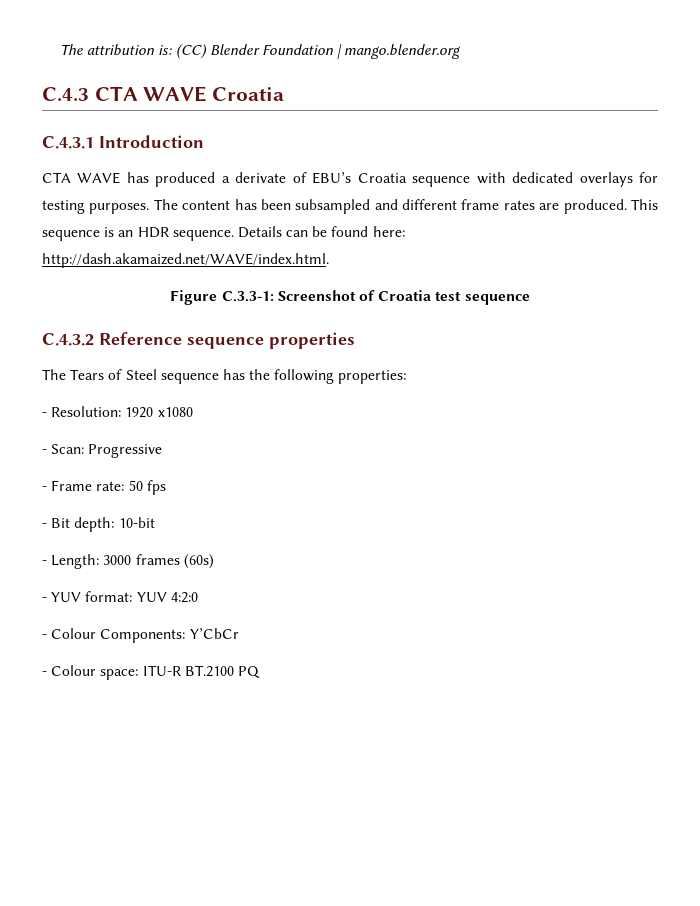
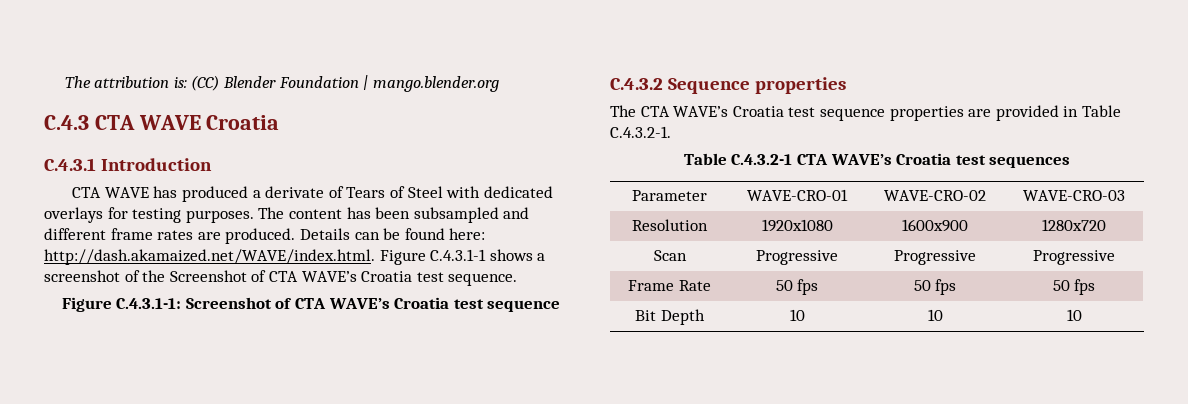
[312,172,471,187] EBU’s Croatia sequence -> [346,186,443,198] Tears of Steel
[630,199,658,210] [42,227,234,241] This sequence is an HDR sequence. -> (296, 236) none
[170,290,375,305] // Figure C.3.3-1: Screenshot of -> [379,249,546,265] [44,270,518,286] [61,297,390,312] Figure C.4.3.1-1 shows a screenshot of the Screenshot of CTA WAVE’s Croatia test sequence. // Figure C.4.3.1-1: Screenshot of CTA WAVE’s
[99,332,264,349] Reference sequence -> [668,78,751,94] Sequence
[70,369,407,384] [42,406,193,418] [42,444,163,458] [42,480,166,495] [42,517,155,532] [42,554,214,569] [42,591,198,603] [42,628,239,643] [42,665,260,680] Tears of Steel sequence has the following properties: // - Resolution: 1920 x1080 // - Scan: Progressive // - Frame rate: 50 fps // - Bit depth: 10-bit // - Length: 3000 frames (60s) // - YUV format: YUV 4:2:0 // - Colour Components: Y’CbCr // - Colour space: ITU-R BT.2100 PQ -> [640,105,1121,121] [610,126,671,138] [683,153,1071,168] [632,190,707,201] [747,189,848,201] [884,190,986,201] [1023,190,1125,201] [632,219,708,231] [761,219,833,232] [902,219,968,232] [1042,219,1106,231] [653,250,687,261] [756,250,838,265] [894,250,976,265] [1033,250,1115,265] [628,280,711,291] [775,279,819,295] [913,279,957,295] [1052,279,1096,295] [635,309,705,325] [789,309,805,321] [927,309,943,321] [1066,309,1082,321] CTA WAVE’s Croatia test sequence properties are provided in Table C.4.3.2-1. // Table C.4.3.2-1 CTA WAVE’s Croatia test sequences // Parameter | WAVE-CRO-01 | WAVE-CRO-02 | WAVE-CRO-03 // Resolution | 1920x1080 | 1600x900 | 1280x720 // Scan | Progressive | Progressive | Progressive // Frame Rate | 50 fps | 50 fps | 50 fps // Bit Depth | 10 | 10 | 10

